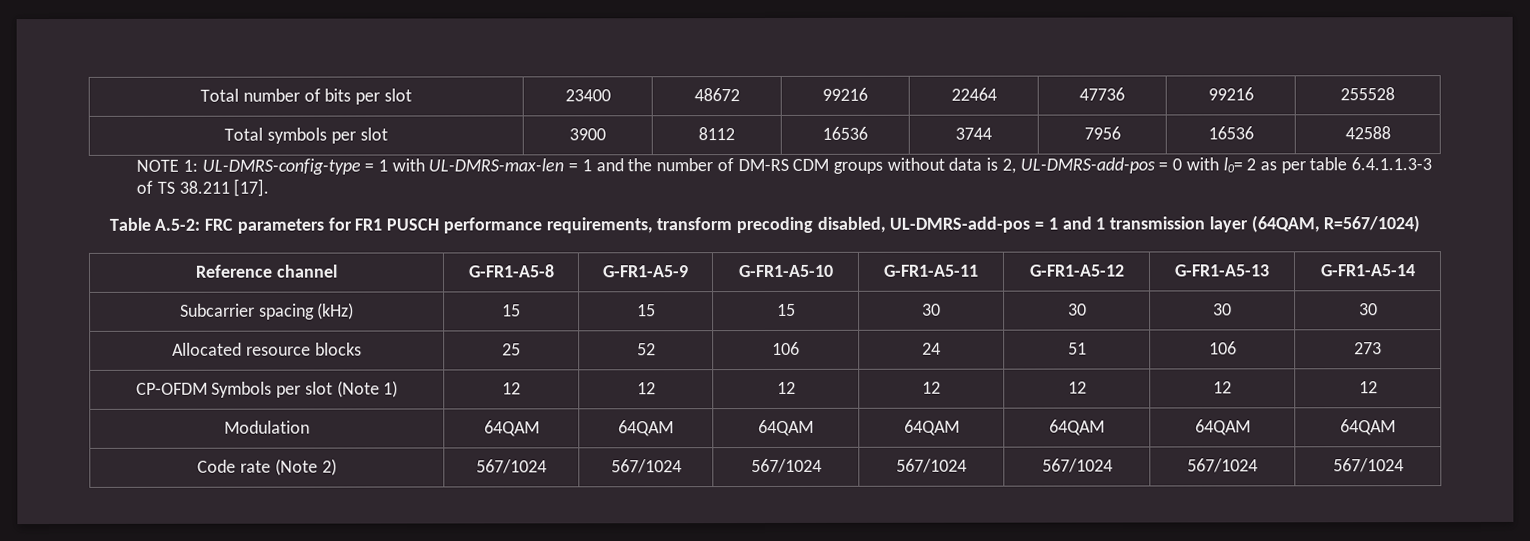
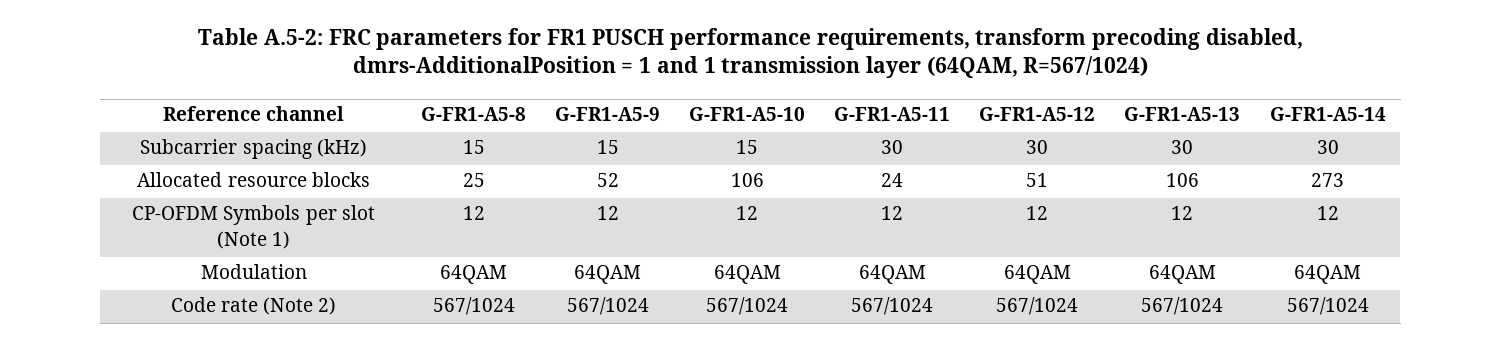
[200,88,412,105] [564,89,611,102] [693,88,740,102] [822,87,868,101] [950,87,997,101] [1079,87,1125,101] [1207,87,1254,101] [1339,87,1395,101] [224,127,388,144] [569,128,606,141] [698,127,735,141] [822,126,868,140] [955,127,992,140] [1083,126,1121,140] [1207,126,1254,140] [1344,126,1391,140] [136,157,1433,175] [136,178,270,197] Total number of bits per slot | 23400 | 48672 | 99216 | 22464 | 47736 | 99216 | 255528 // Total symbols per slot | 3900 | 8112 | 16536 | 3744 | 7956 | 16536 | 42588 // NOTE 1: UL-DMRS-config-type = 1 with UL-DMRS-max-len = 1 and the number of DM-RS CDM groups without data is 2, UL-DMRS-add-pos = 0 with l0= 2 as per table 6.4.1.1.3-3 of TS 38.211 [17]. // -> (198, 36) none
[889,216,1031,233] UL-DMRS-add-pos -> [352,56,616,73] dmrs-AdditionalPosition

